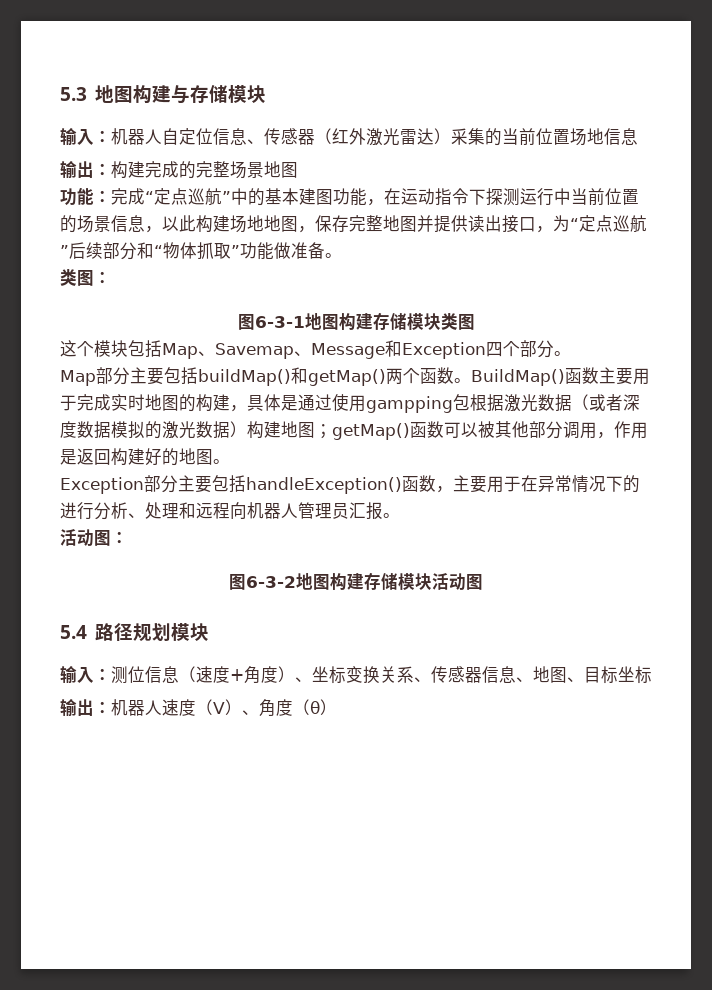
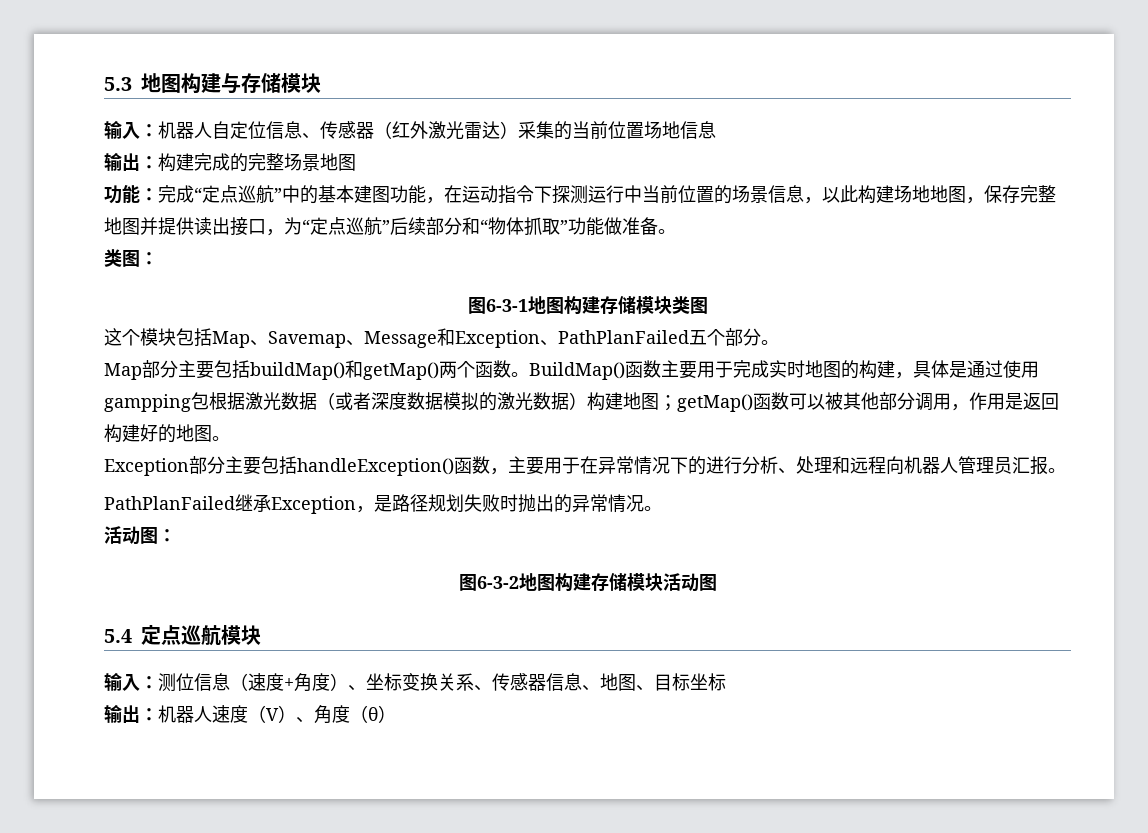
[486,342,503,357] 四 -> [540,330,707,346] 、PathPlanFailed五
(400, 515) none -> [104,494,662,514] // PathPlanFailed继承Exception，是路径规划失败时抛出的异常情况。
[95,623,172,642] 路径规划 -> [141,625,221,646] 定点巡航

